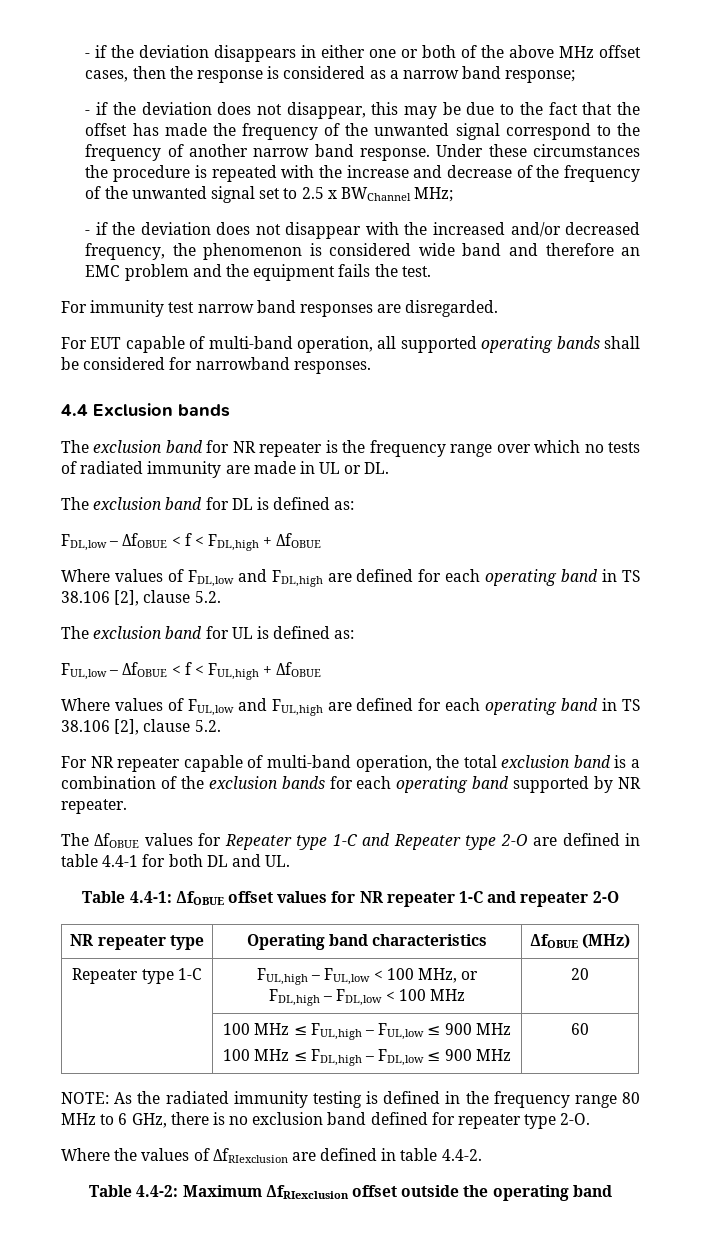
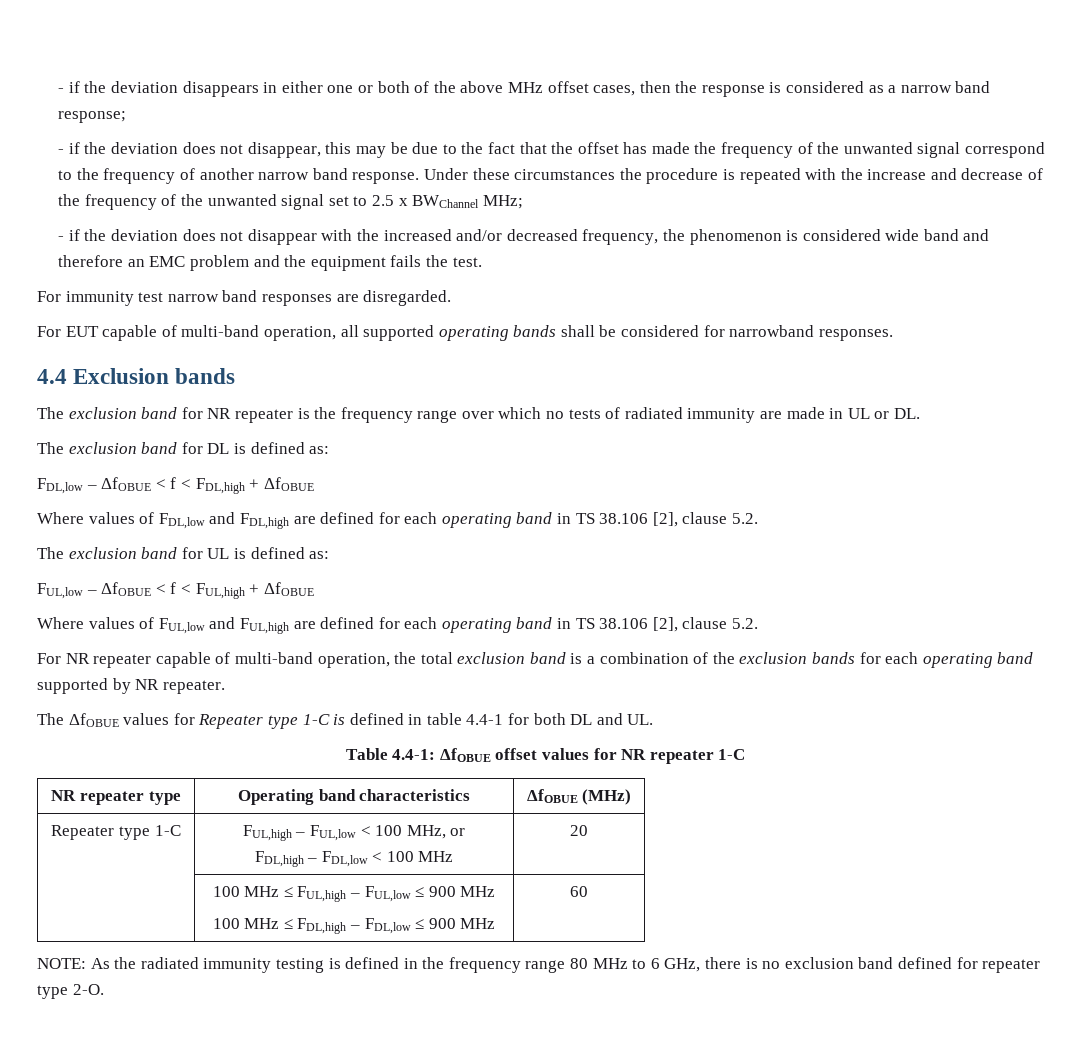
[362,833,558,850] and Repeater type 2-O are -> [333,714,346,725] is
[487,891,619,907] and repeater 2-O -> (746, 754) none
[61,1148,482,1163] [89,1185,612,1201] // Where the values of ΔfRIexclusion are defined in table 4.4-2. // Table 4.4-2: Maximum ΔfRIexclusion offset outside the operating band -> (104, 989) none

